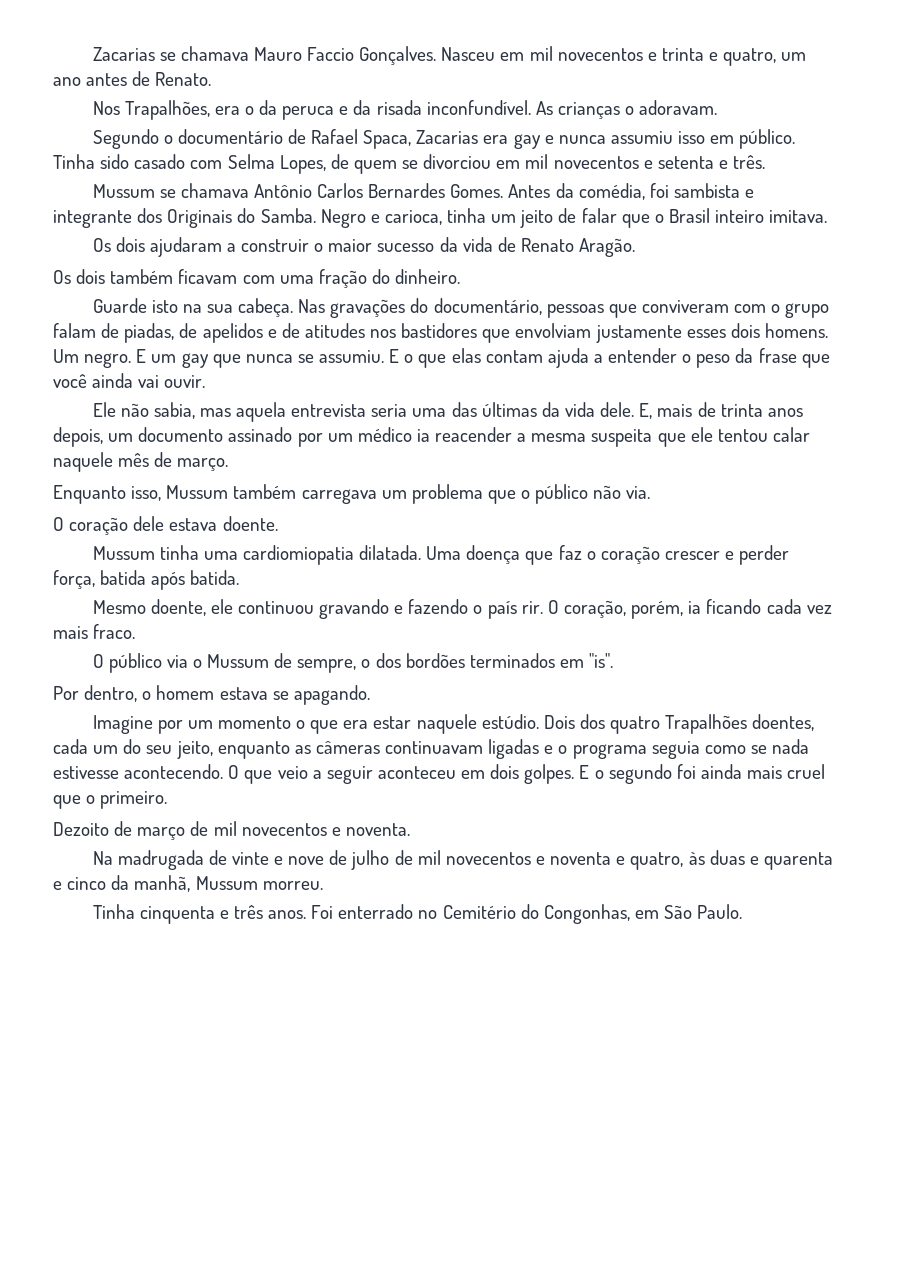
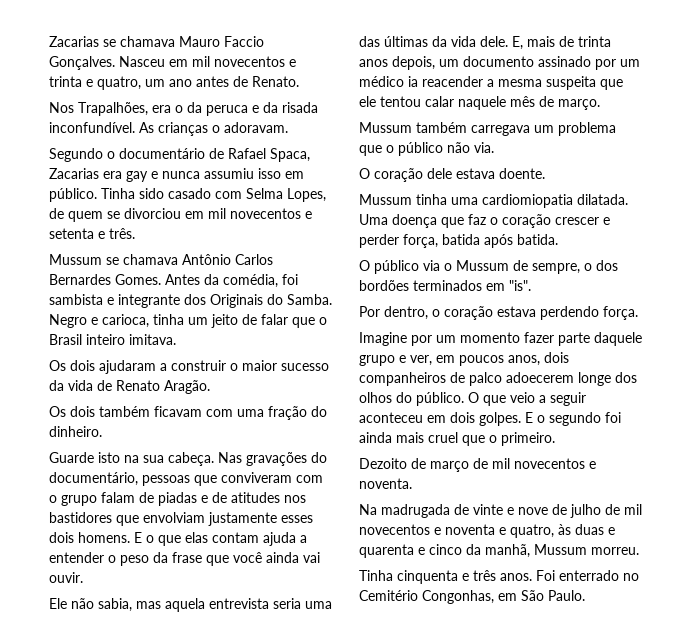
[124,323,263,343] piadas, de apelidos -> [158,492,197,506] piadas
[53,349,385,368] Um negro. E um gay que nunca se assumiu. -> (130, 537) none
[53,485,162,504] Enquanto isso, -> (600, 104) none
[92,599,832,619] [53,624,136,639] // Mesmo doente, ele continuou gravando e fazendo o país rir. O coração, porém, ia ficando cada vez mais fraco. -> (558, 239) none
[156,685,370,705] homem estava se apagando. -> [444,306,638,320] coração estava perdendo força.
[296,714,815,734] [53,739,810,759] [53,764,224,779] o que era estar naquele estúdio. Dois dos quatro Trapalhões doentes, cada um do seu jeito, enquanto as câmeras continuavam ligadas e o programa seguia como se nada estivesse acontecendo. -> [524,332,642,346] [359,352,569,366] [359,372,637,386] [359,392,464,406] fazer parte daquele grupo e ver, em poucos anos, dois companheiros de palco adoecerem longe dos olhos do público.
[520,904,539,919] do -> (418, 595) none

